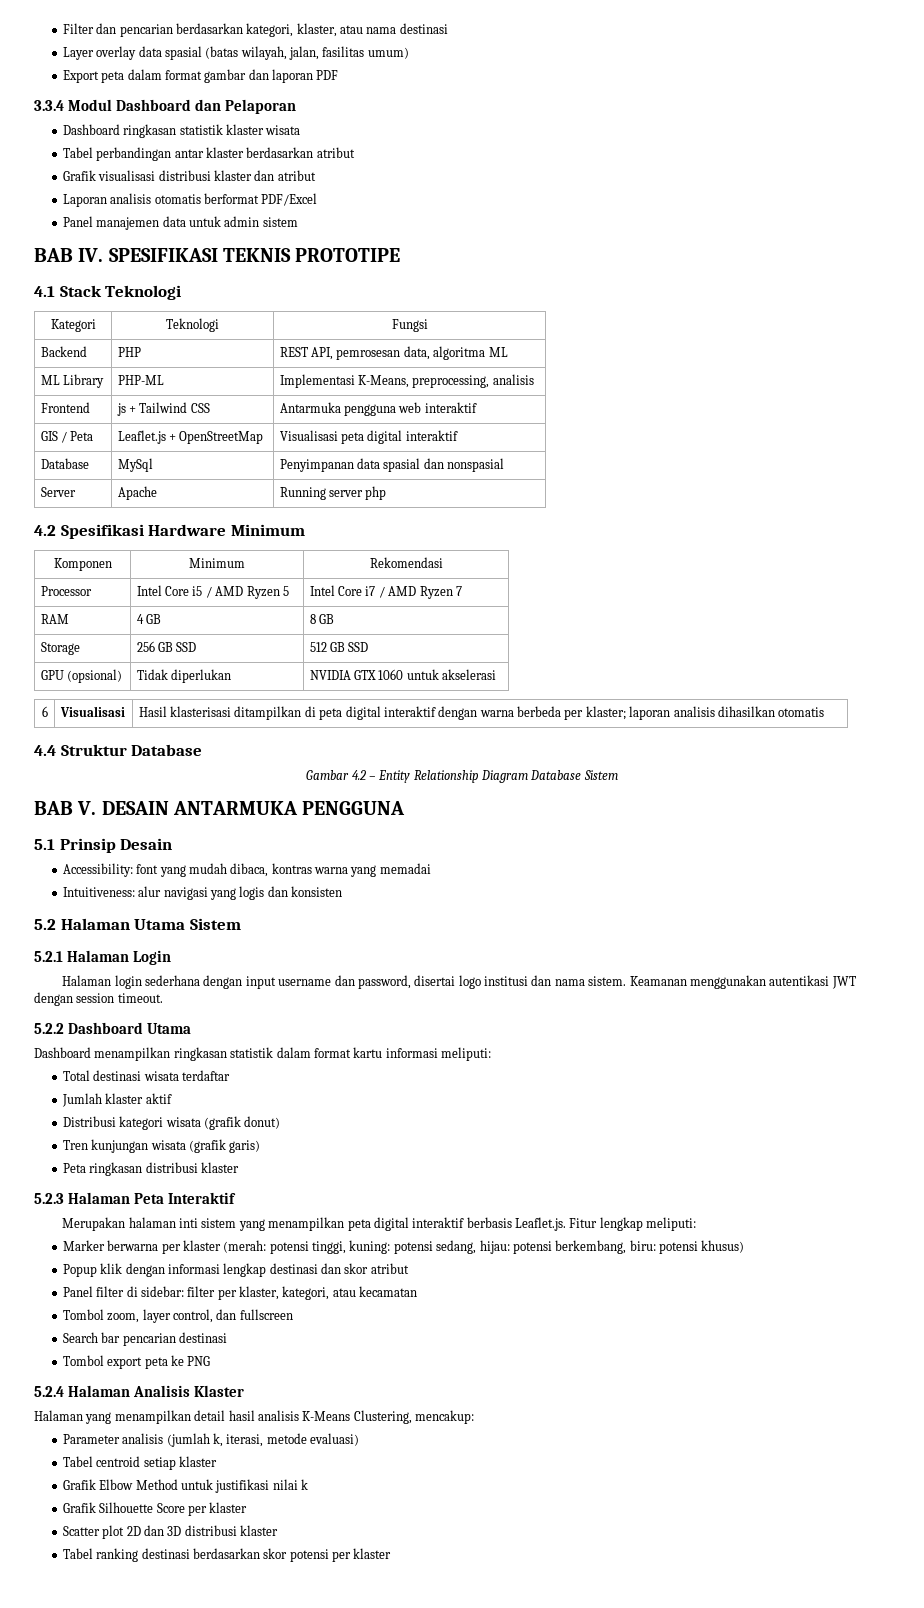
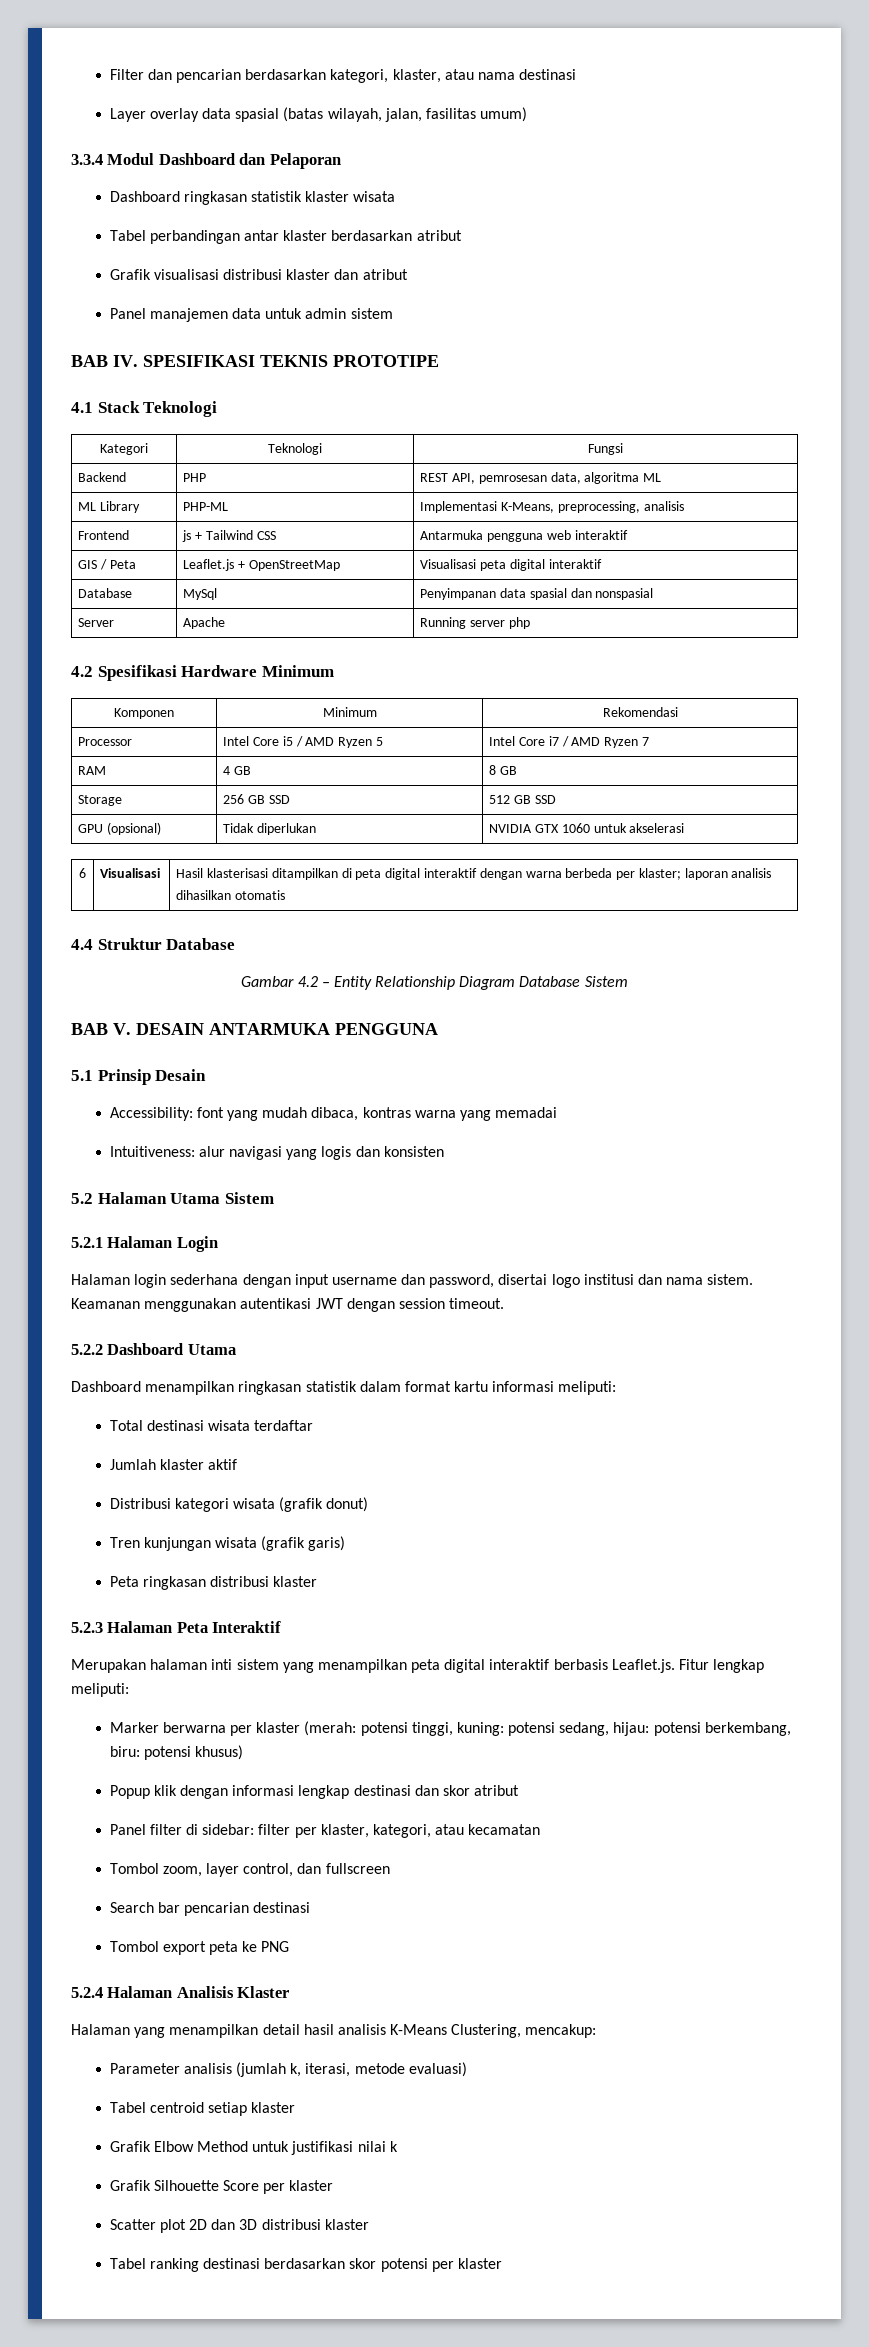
[62,69,339,83] // Export peta dalam format gambar dan laporan PDF -> (528, 114) none
[62,193,318,207] // Laporan analisis otomatis berformat PDF/Excel -> (408, 274) none

